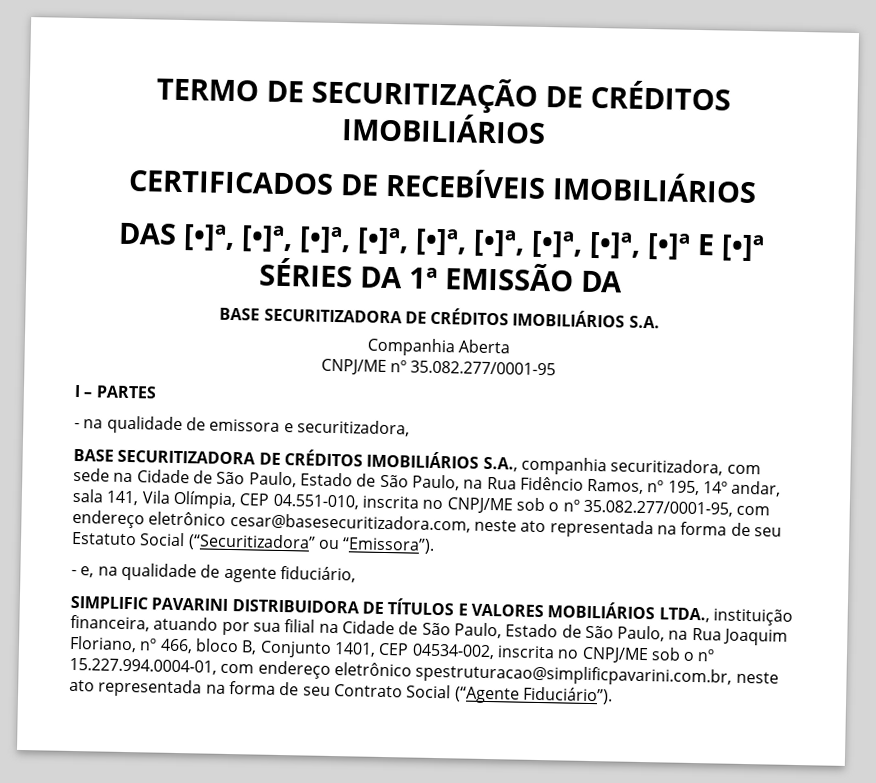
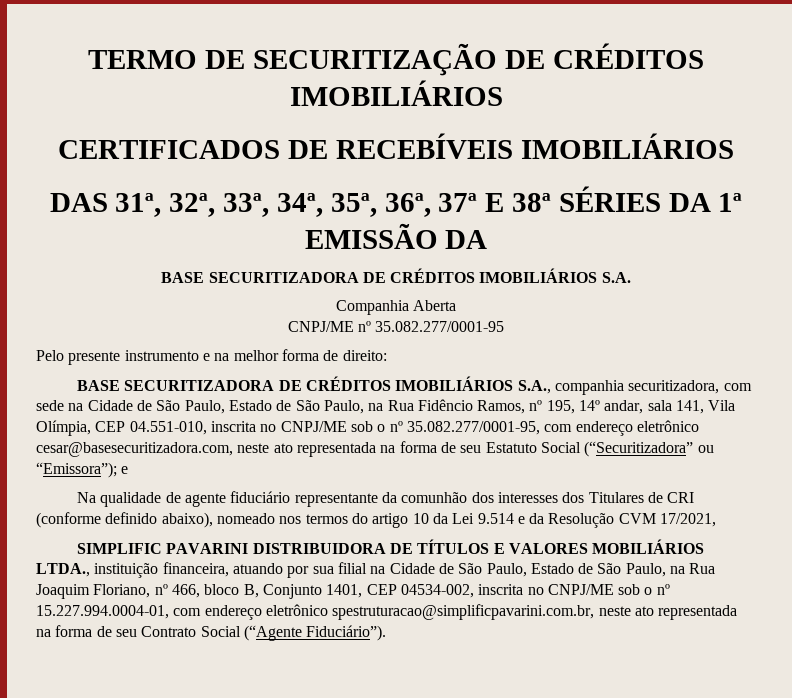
[182,224,765,262] [•]ª, [•]ª, [•]ª, [•]ª, [•]ª, [•]ª, [•]ª, [•]ª, [•]ª E [•]ª -> [115,193,551,217] 31ª, 32ª, 33ª, 34ª, 35ª, 36ª, 37ª E 38ª
[74,384,157,399] [74,415,410,437] I – PARTES // - na qualidade de emissora e securitizadora, -> [36,349,387,365] Pelo presente instrumento e na melhor forma de direito:
[342,537,436,554] [71,562,356,583] “Emissora”). // - e, na qualidade de agente fiduciário, -> [36,462,129,478] [77,491,695,507] [36,512,717,528] “Emissora”); e // Na qualidade de agente fiduciário representante da comunhão dos interesses dos Titulares de CRI (conforme definido abaixo), nomeado nos termos do artigo 10 da Lei 9.514 e da Resolução CVM 17/2021,

